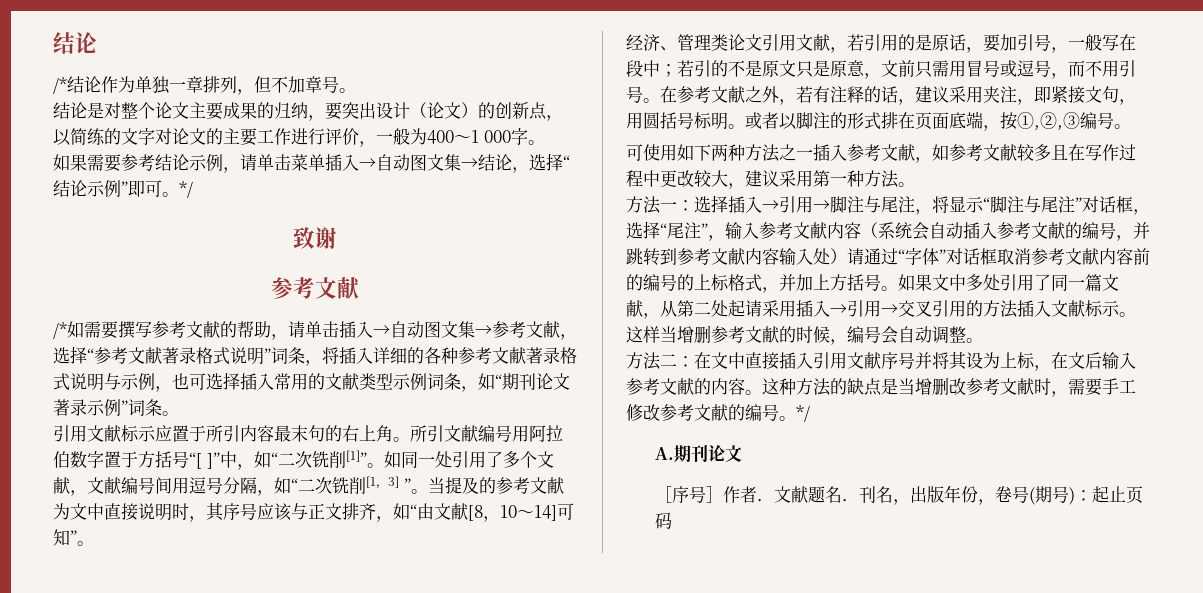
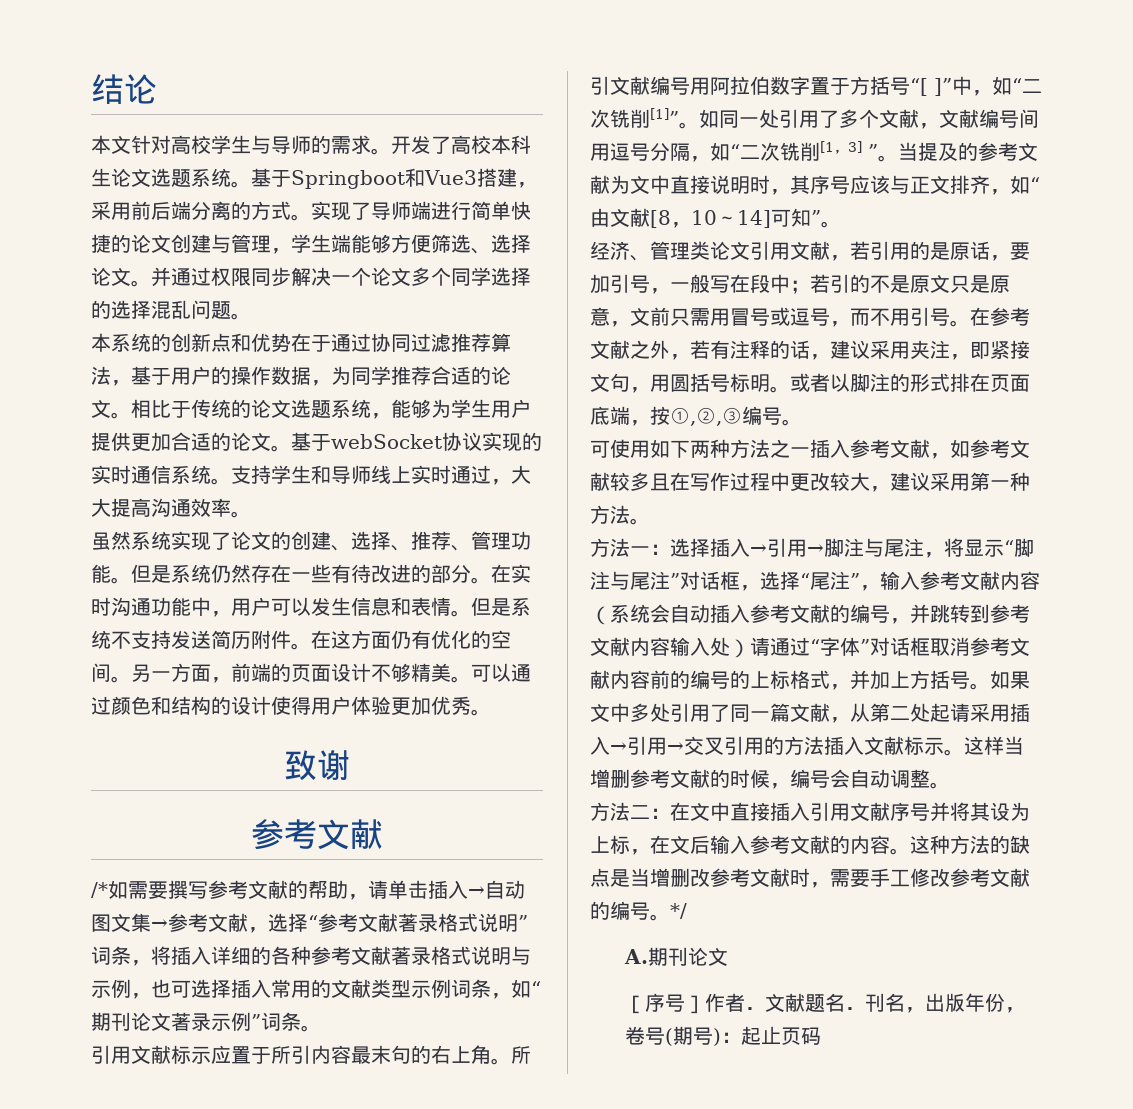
[53,76,356,95] [53,102,563,121] [53,128,545,147] [53,153,570,173] [53,180,193,198] /*结论作为单独一章排列，但不加章号。 // 结论是对整个论文主要成果的归纳，要突出设计（论文）的创新点，以简练的文字对论文的主要工作进行评价，一般为400～1 000字。 // 如果需要参考结论示例，请单击菜单插入→自动图文集→结论，选择“结论示例”即可。*/ -> [91,135,531,155] [91,168,537,189] [91,201,531,221] [91,234,531,254] [91,267,531,287] [91,300,251,320] [91,333,511,352] [91,366,511,386] [91,399,531,419] [91,432,542,452] [91,465,531,485] [91,498,251,518] [91,531,531,551] [91,564,531,584] [91,597,531,617] [91,630,511,650] [91,663,531,683] [91,696,491,716] 本文针对高校学生与导师的需求。开发了高校本科生论文选题系统。基于Springboot和Vue3搭建，采用前后端分离的方式。实现了导师端进行简单快捷的论文创建与管理，学生端能够方便筛选、选择论文。并通过权限同步解决一个论文多个同学选择的选择混乱问题。 // 本系统的创新点和优势在于通过协同过滤推荐算法，基于用户的操作数据，为同学推荐合适的论文。相比于传统的论文选题系统，能够为学生用户提供更加合适的论文。基于webSocket协议实现的实时通信系统。支持学生和导师线上实时通过，大大提高沟通效率。 // 虽然系统实现了论文的创建、选择、推荐、管理功能。但是系统仍然存在一些有待改进的部分。在实时沟通功能中，用户可以发生信息和表情。但是系统不支持发送简历附件。在这方面仍有优化的空间。另一方面，前端的页面设计不够精美。可以通过颜色和结构的设计使得用户体验更加优秀。

